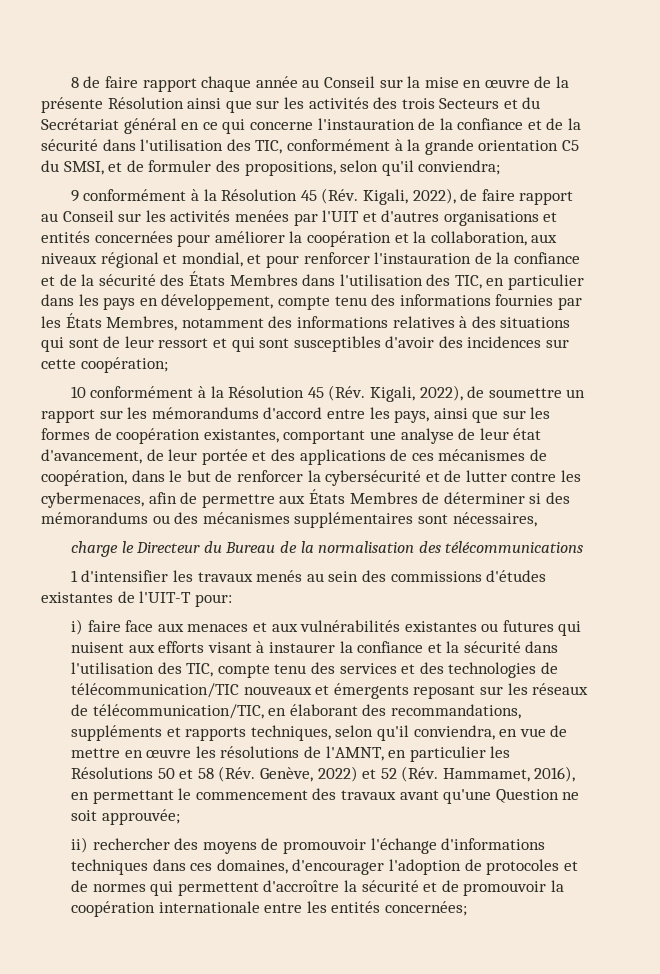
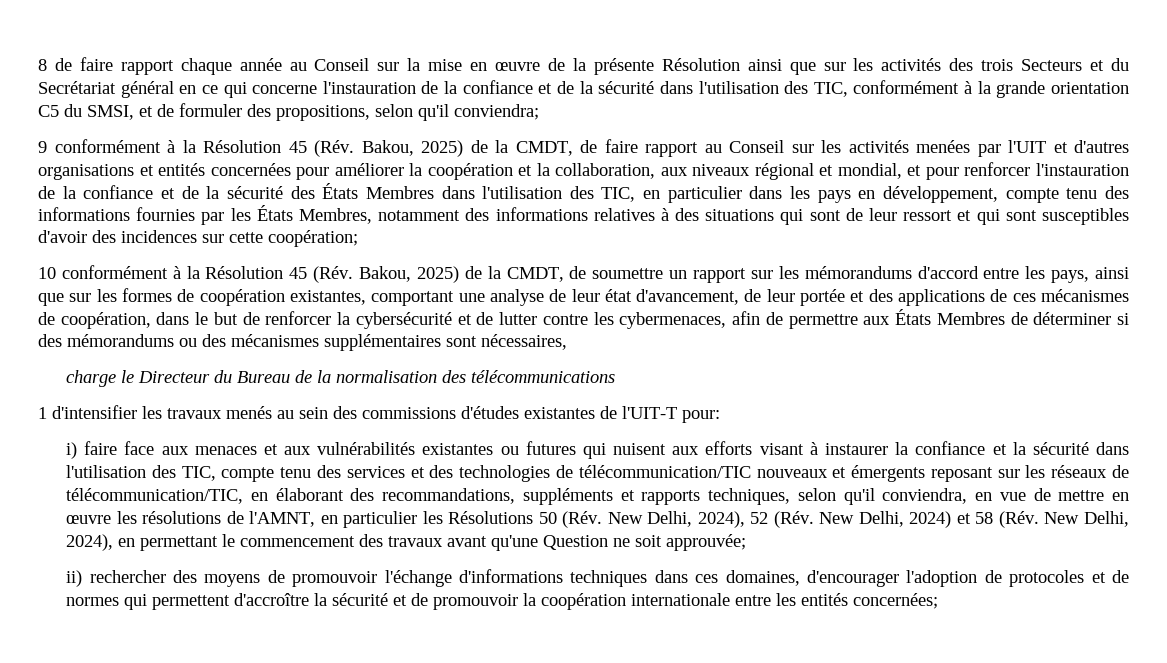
[362,188,456,205] Kigali, 2022), -> [361,140,573,157] Bakou, 2025) de la CMDT,
[369,385,463,402] Kigali, 2022), -> [359,266,564,283] Bakou, 2025) de la CMDT,
[179,766,576,782] et 58 (Rév. Genève, 2022) et 52 (Rév. Hammamet, 2016), -> [562,511,1130,528] [66,534,114,551] (Rév. New Delhi, 2024), 52 (Rév. New Delhi, 2024) et 58 (Rév. New Delhi, 2024),

